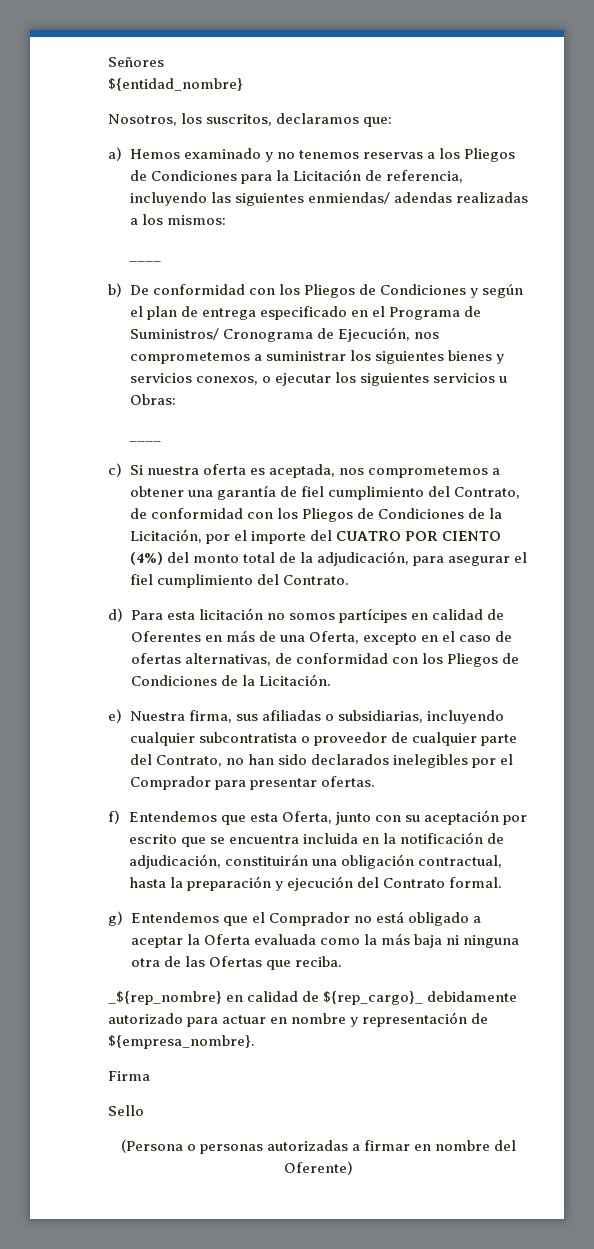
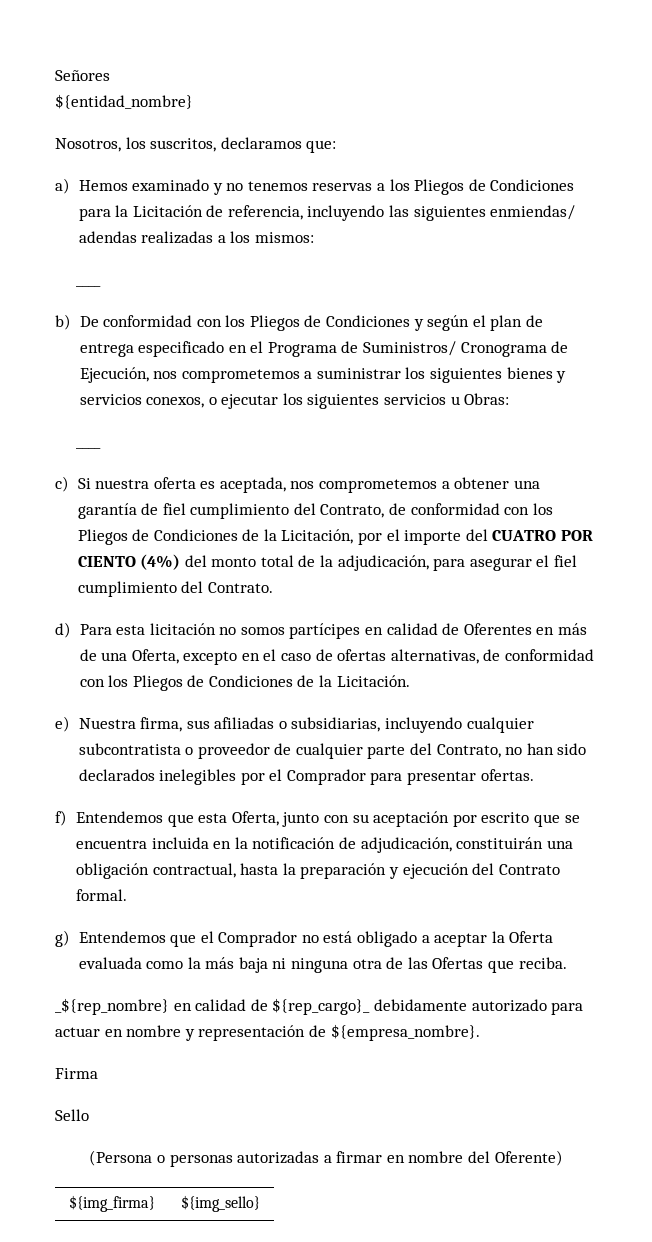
(353, 1168) none -> [68,1195,155,1212] [181,1195,260,1212] // ${img_firma} | ${img_sello}

